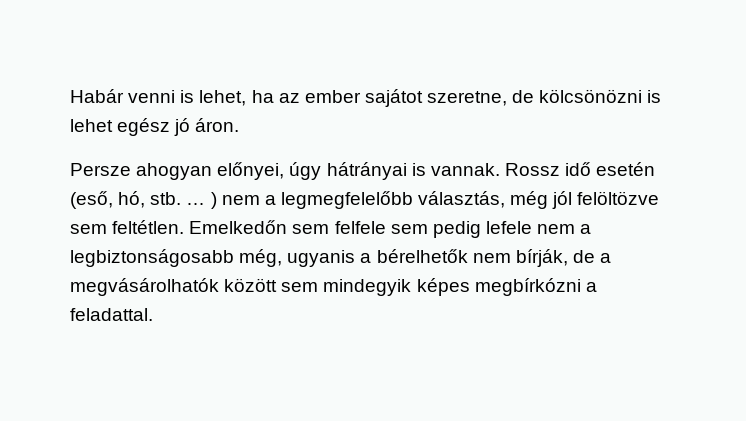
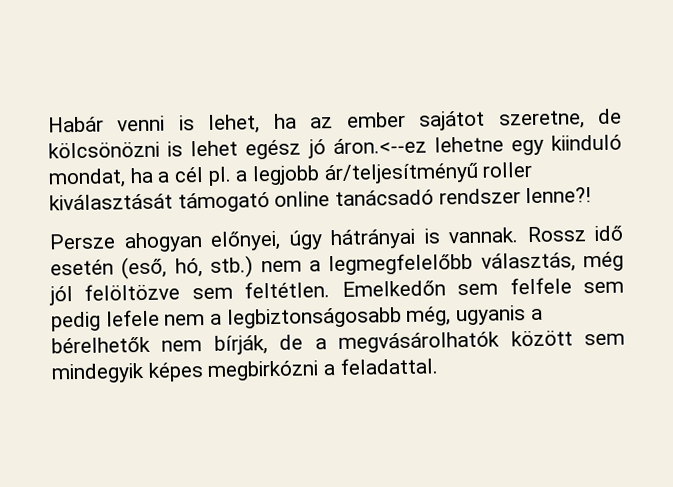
[195,118,240,132] áron. -> [332,134,622,156] [48,161,534,189] [49,187,592,213] áron.<--ez lehetne egy kiinduló mondat, ha a cél pl. a legjobb ár/teljesítményű roller kiválasztását támogató online tanácsadó rendszer lenne?!
[150,192,217,209] stb. … ) -> [210,255,254,278] stb.)
[474,278,581,296] megbírkózni -> [207,360,320,381] megbirkózni

